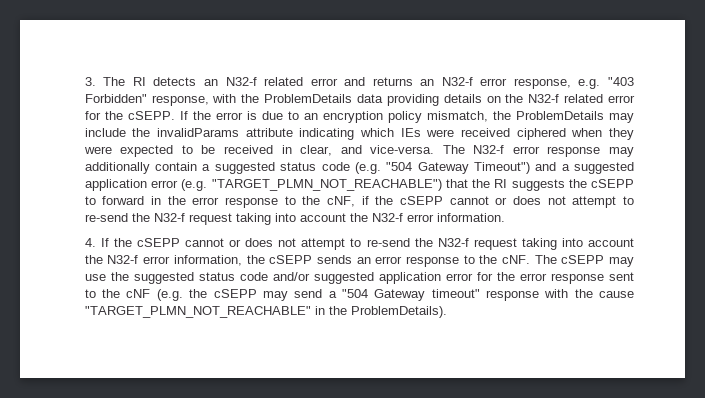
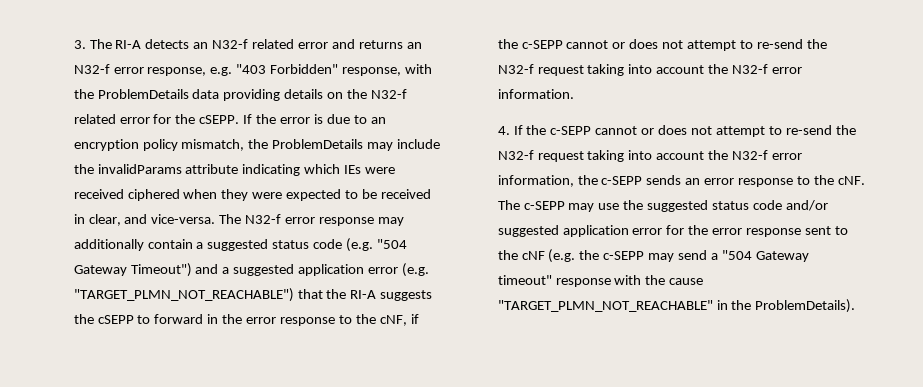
[132,77,146,86] RI -> [115,40,142,49] RI-A
[494,179,508,188] RI -> [350,290,377,299] RI-A
[400,196,444,205] cSEPP -> [521,40,563,49] c-SEPP
[137,238,181,247] cSEPP -> [550,126,592,135] c-SEPP
[269,255,313,264] cSEPP -> [601,176,643,185] c-SEPP
[561,255,605,264] cSEPP -> [523,201,565,210] c-SEPP
[213,289,257,298] cSEPP -> [603,251,645,260] c-SEPP

